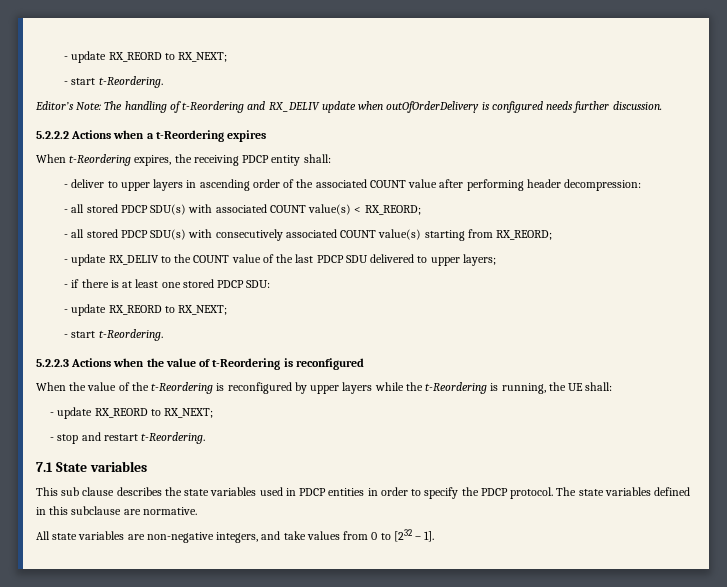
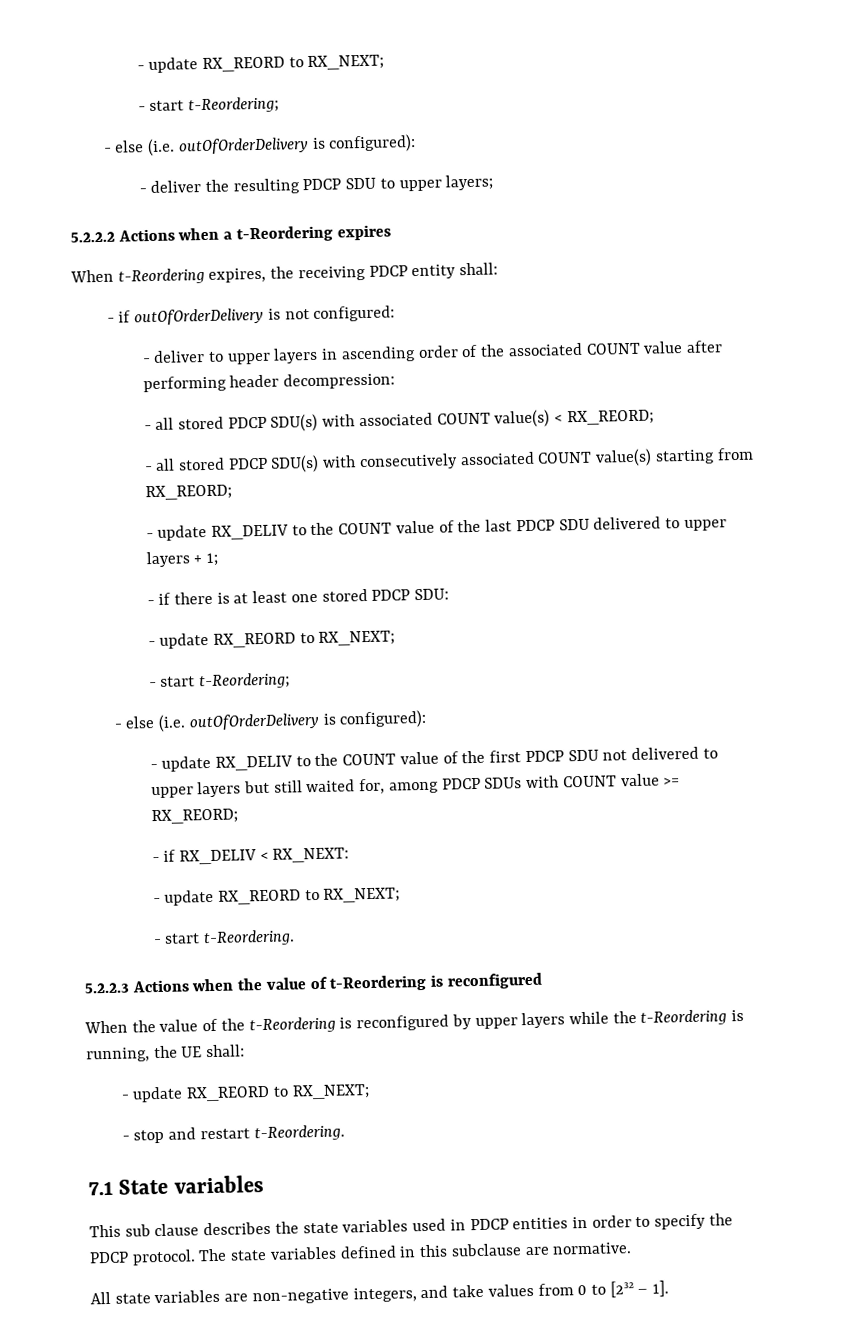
[64,51,228,63] [64,76,163,88] [35,101,662,113] - update RX_REORD to RX_NEXT; // - start t-Reordering. // Editor’s Note: The handling of t-Reordering and RX_DELIV update when outOfOrderDelivery is configured needs further discussion. -> [136,54,385,74] [137,96,279,114] [103,133,417,157] [138,174,494,195] - update RX_REORD to RX_NEXT; // - start t-Reordering; // - else (i.e. outOfOrderDelivery is configured): // - deliver the resulting PDCP SDU to upper layers;
(331, 158) none -> [106,305,396,326] // - if outOfOrderDelivery is not configured:
[462,254,496,266] layers; -> [145,551,218,568] layers + 1;
(228, 310) none -> [148,672,290,690] [113,709,428,732] [149,746,718,772] [150,773,681,799] [150,808,238,825] [151,847,350,865] [152,887,401,906] // - start t-Reordering; // - else (i.e. outOfOrderDelivery is configured): // - update RX_DELIV to the COUNT value of the first PDCP SDU not delivered to upper layers but still waited for, among PDCP SDUs with COUNT value >= RX_REORD; // - if RX_DELIV < RX_NEXT: // - update RX_REORD to RX_NEXT;

